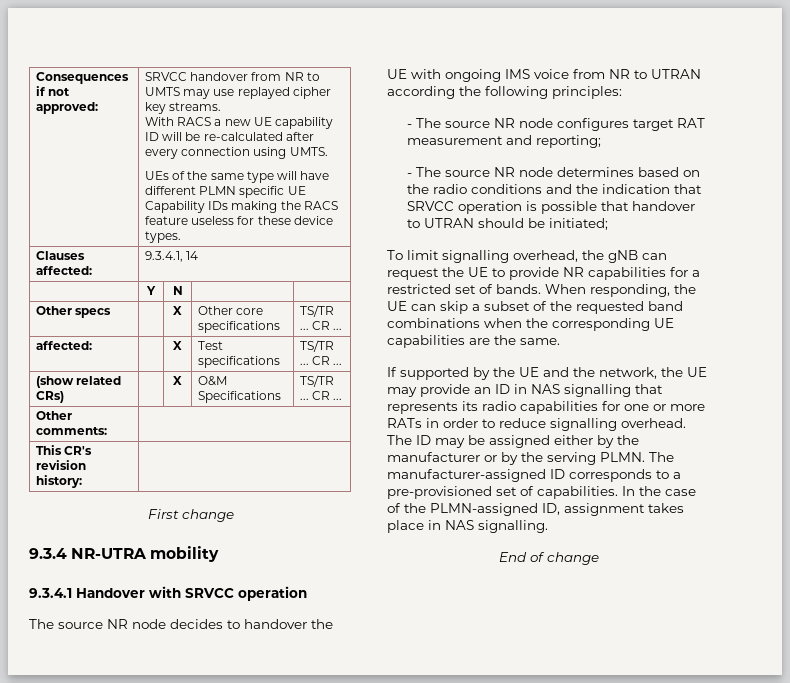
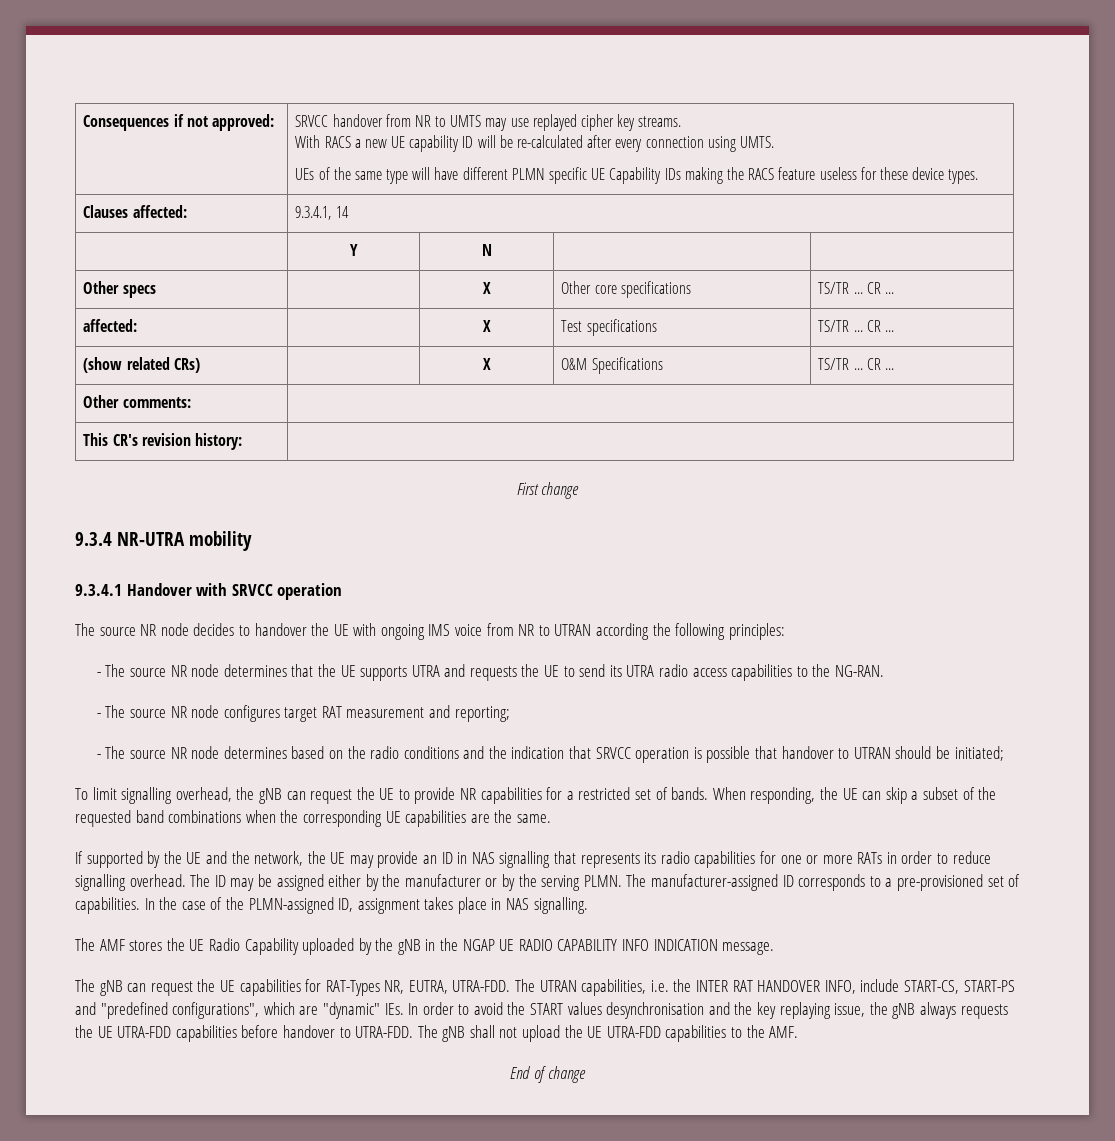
(622, 92) none -> [96,664,884,681] // - The source NR node determines that the UE supports UTRA and requests the UE to send its UTRA radio access capabilities to the NG-RAN.
(548, 526) none -> [75,938,775,955] [75,979,1015,996] [75,1002,1008,1019] [75,1025,799,1042] // The AMF stores the UE Radio Capability uploaded by the gNB in the NGAP UE RADIO CAPABILITY INFO INDICATION message. // The gNB can request the UE capabilities for RAT-Types NR, EUTRA, UTRA-FDD. The UTRAN capabilities, i.e. the INTER RAT HANDOVER INFO, include START-CS, START-PS and "predefined configurations", which are "dynamic" IEs. In order to avoid the START values desynchronisation and the key replaying issue, the gNB always requests the UE UTRA-FDD capabilities before handover to UTRA-FDD. The gNB shall not upload the UE UTRA-FDD capabilities to the AMF.

